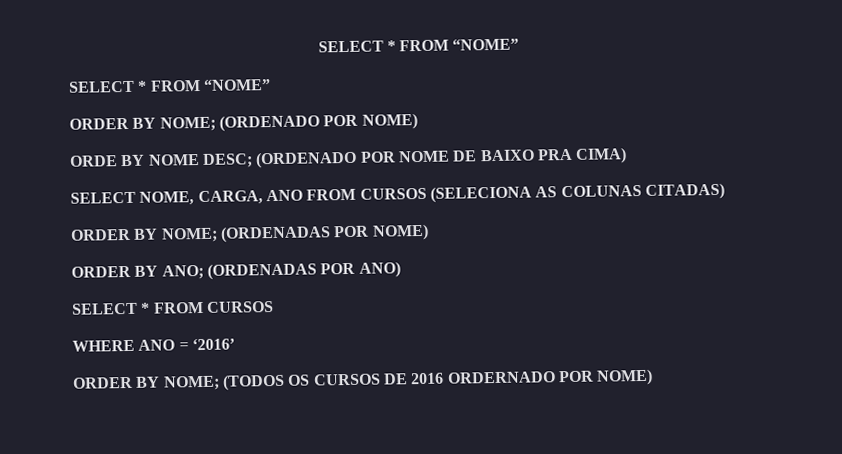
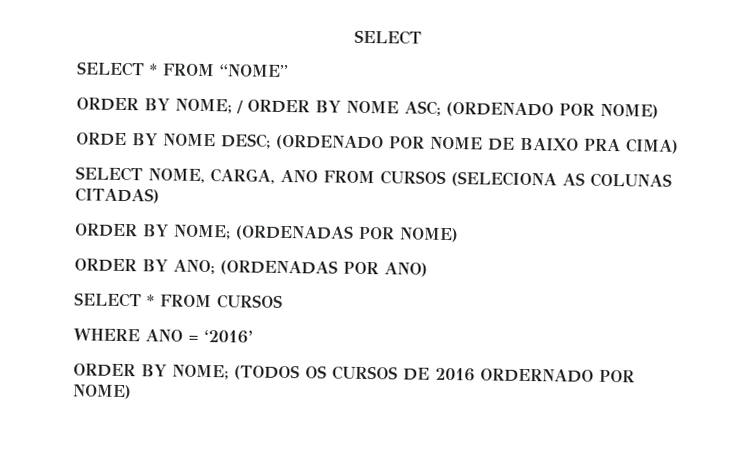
[317,37,520,53] SELECT * FROM “NOME” -> [353,29,422,45] SELECT
(216, 124) none -> [236,99,441,116] / ORDER BY NOME ASC;

